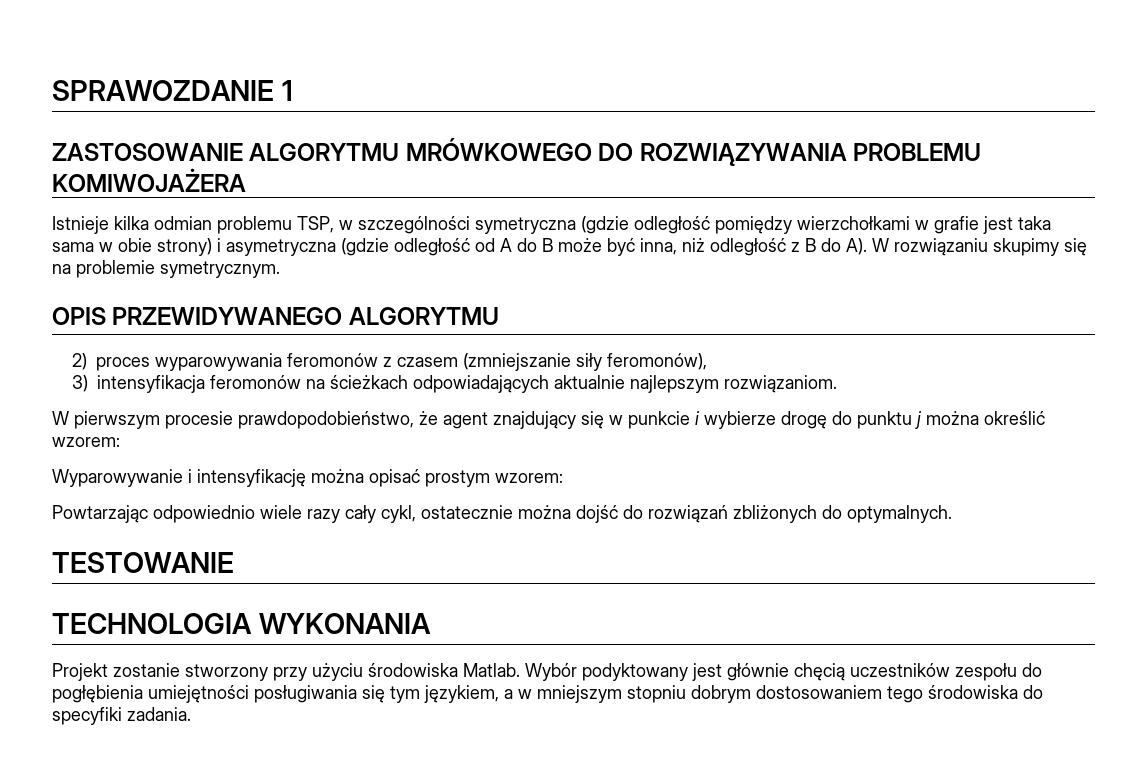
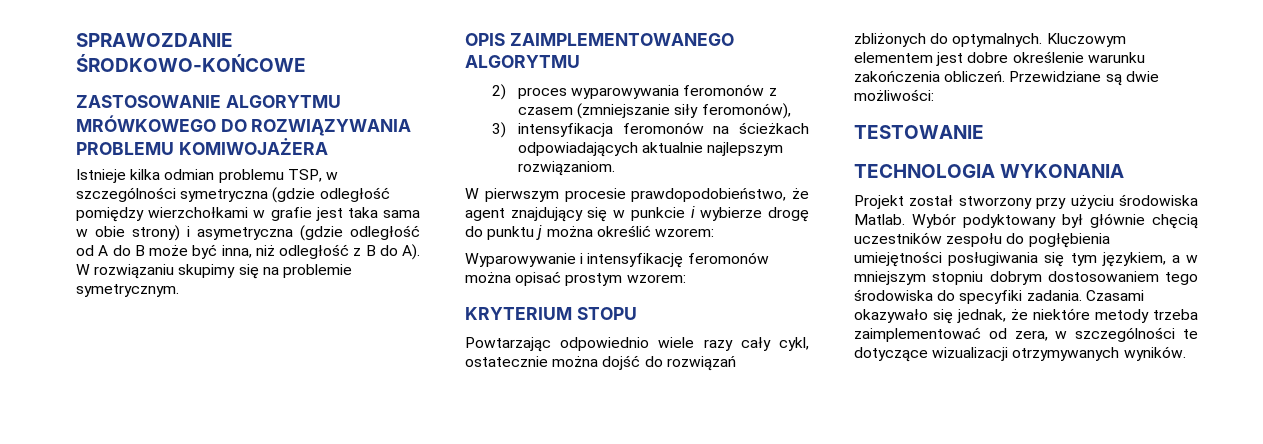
[281,80,293,101] 1 -> [76,54,306,72] ŚRODKOWO-KOŃCOWE
[112,307,343,325] PRZEWIDYWANEGO -> [509,33,734,46] ZAIMPLEMENTOWANEGO
(306, 478) none -> [687,252,769,264] feromonów
(563, 478) none -> [465,307,637,320] // KRYTERIUM STOPU
(952, 514) none -> [1046,33,1126,47] [854,51,1145,66] [854,71,1159,86] [854,89,934,101] Kluczowym elementem jest dobre określenie warunku zakończenia obliczeń. Przewidziane są dwie możliwości:
[113,663,180,677] zostanie -> [909,195,954,206] został
[692,663,722,681] jest -> [1062,214,1083,228] był
(191, 714) none -> [1085,290,1144,301] [854,308,1198,324] [854,327,1198,342] [854,346,1186,362] Czasami okazywało się jednak, że niektóre metody trzeba zaimplementować od zera, w szczególności te dotyczące wizualizacji otrzymywanych wyników.

